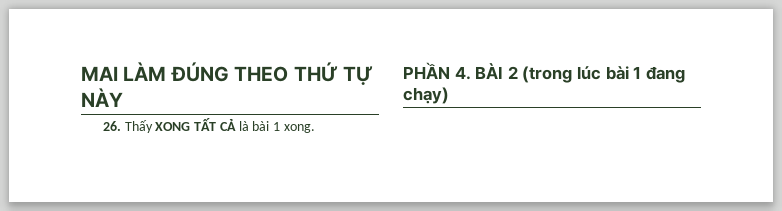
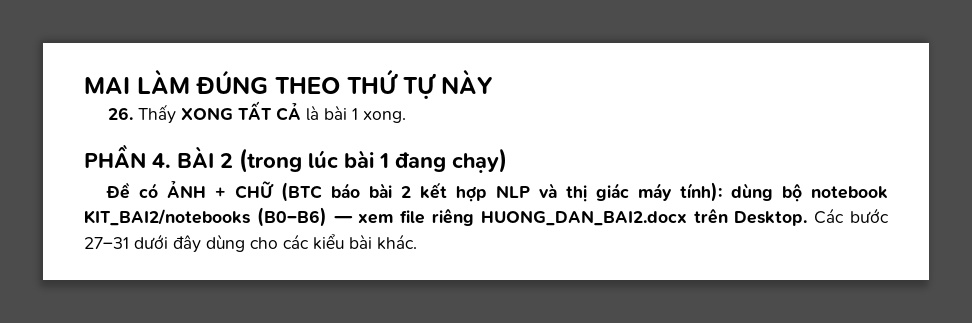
(449, 95) none -> [106,181,889,202] [84,207,889,227] [84,234,417,253] // Đề có ẢNH + CHỮ (BTC báo bài 2 kết hợp NLP và thị giác máy tính): dùng bộ notebook KIT_BAI2/notebooks (B0–B6) — xem file riêng HUONG_DAN_BAI2.docx trên Desktop. Các bước 27–31 dưới đây dùng cho các kiểu bài khác.

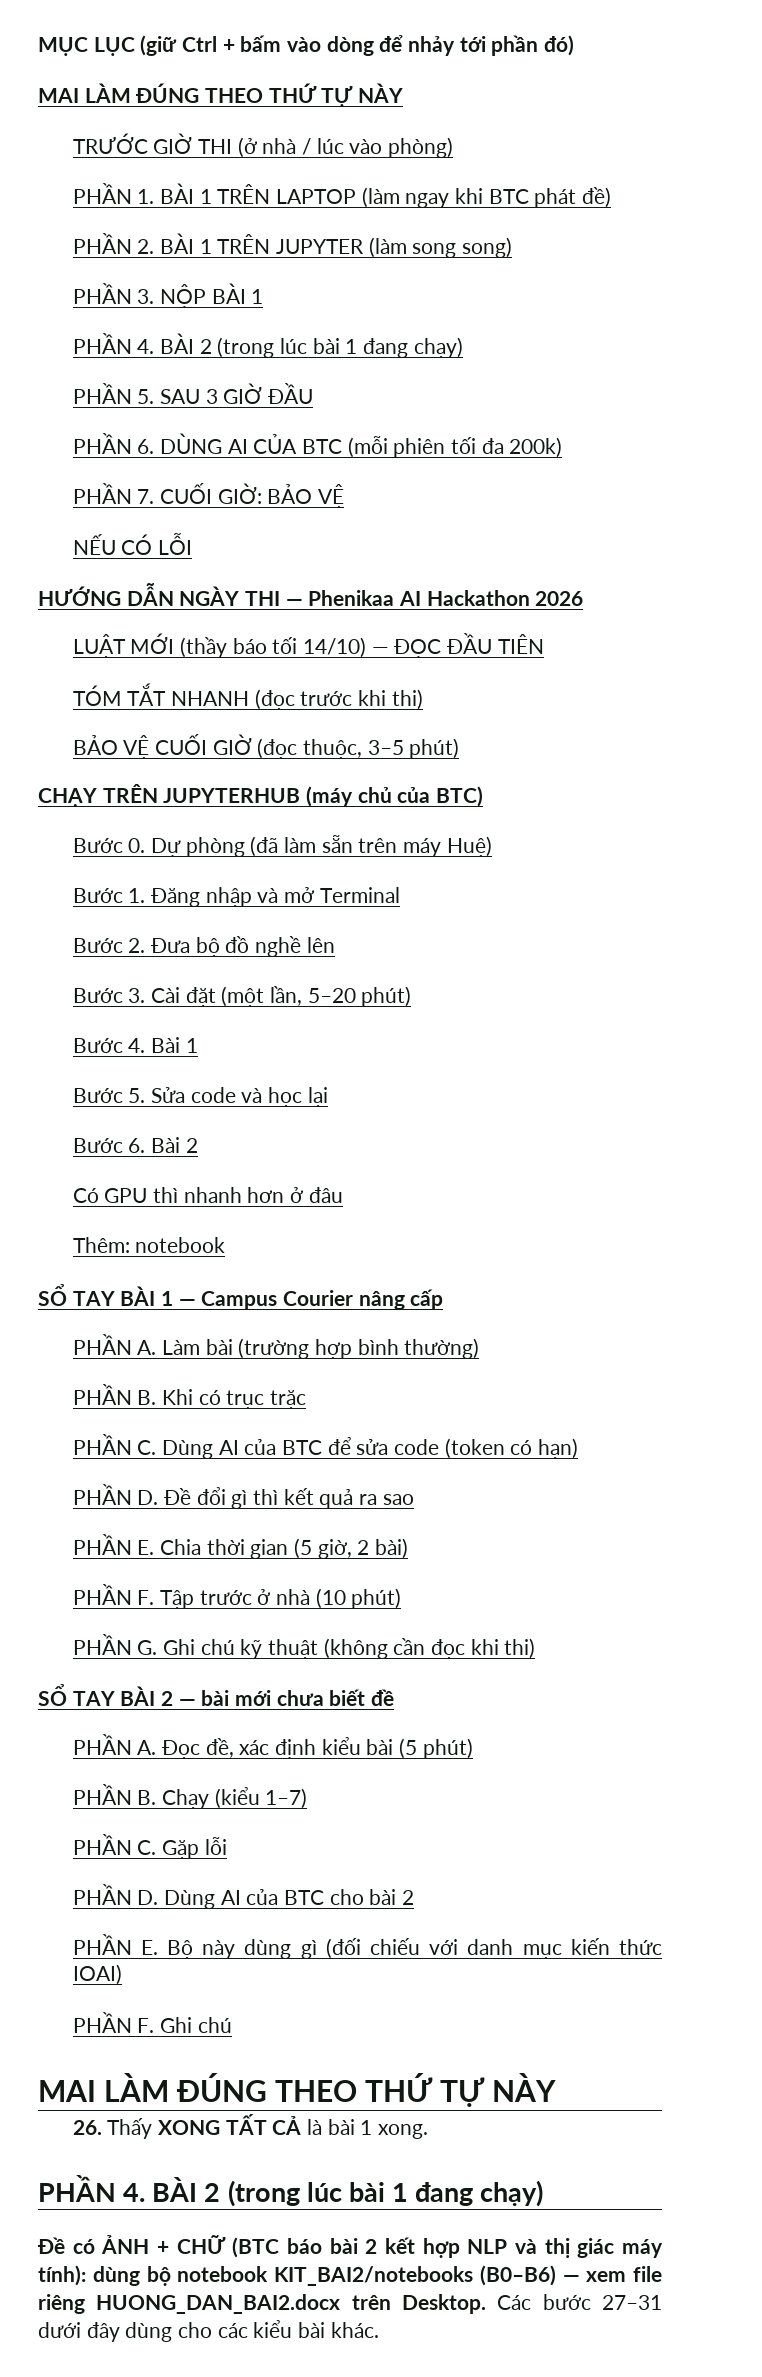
(84, 85) none -> [38,35,575,56] [38,83,404,107] [72,133,453,158] [72,183,611,208] [72,233,512,258] [72,283,264,308] [72,333,463,358] [72,383,313,404] [72,433,563,458] [72,483,344,508] [72,533,192,555] [38,583,584,606] [72,633,544,658] [72,683,423,710] [72,734,460,759] [38,784,484,807] [72,835,492,857] [72,887,400,907] [72,936,335,957] [72,986,412,1007] [72,1037,198,1053] [72,1087,328,1107] [72,1137,198,1153] [72,1187,343,1203] [72,1237,226,1253] [38,1284,444,1310] [72,1334,480,1359] [72,1384,306,1409] [72,1434,578,1459] [72,1484,414,1509] [72,1534,408,1559] [72,1584,402,1609] [72,1634,536,1659] [38,1684,395,1706] [72,1734,473,1759] [72,1784,308,1809] [72,1834,227,1859] [72,1884,414,1909] [72,1934,663,1959] [72,1964,122,1985] [72,2012,232,2033] MỤC LỤC (giữ Ctrl + bấm vào dòng để nhảy tới phần đó) // MAI LÀM ĐÚNG THEO THỨ TỰ NÀY // TRƯỚC GIỜ THI (ở nhà / lúc vào phòng) // PHẦN 1. BÀI 1 TRÊN LAPTOP (làm ngay khi BTC phát đề) // PHẦN 2. BÀI 1 TRÊN JUPYTER (làm song song) // PHẦN 3. NỘP BÀI 1 // PHẦN 4. BÀI 2 (trong lúc bài 1 đang chạy) // PHẦN 5. SAU 3 GIỜ ĐẦU // PHẦN 6. DÙNG AI CỦA BTC (mỗi phiên tối đa 200k) // PHẦN 7. CUỐI GIỜ: BẢO VỆ // NẾU CÓ LỖI // HƯỚNG DẪN NGÀY THI — Phenikaa AI Hackathon 2026 // LUẬT MỚI (thầy báo tối 14/10) — ĐỌC ĐẦU TIÊN // TÓM TẮT NHANH (đọc trước khi thi) // BẢO VỆ CUỐI GIỜ (đọc thuộc, 3–5 phút) // CHẠY TRÊN JUPYTERHUB (máy chủ của BTC) // Bước 0. Dự phòng (đã làm sẵn trên máy Huệ) // Bước 1. Đăng nhập và mở Terminal // Bước 2. Đưa bộ đồ nghề lên // Bước 3. Cài đặt (một lần, 5–20 phút) // Bước 4. Bài 1 // Bước 5. Sửa code và học lại // Bước 6. Bài 2 // Có GPU thì nhanh hơn ở đâu // Thêm: notebook // SỔ TAY BÀI 1 — Campus Courier nâng cấp // PHẦN A. Làm bài (trường hợp bình thường) // PHẦN B. Khi có trục trặc // PHẦN C. Dùng AI của BTC để sửa code (token có hạn) // PHẦN D. Đề đổi gì thì kết quả ra sao // PHẦN E. Chia thời gian (5 giờ, 2 bài) // PHẦN F. Tập trước ở nhà (10 phút) // PHẦN G. Ghi chú kỹ thuật (không cần đọc khi thi) // SỔ TAY BÀI 2 — bài mới chưa biết đề // PHẦN A. Đọc đề, xác định kiểu bài (5 phút) // PHẦN B. Chạy (kiểu 1–7) // PHẦN C. Gặp lỗi // PHẦN D. Dùng AI của BTC cho bài 2 // PHẦN E. Bộ này dùng gì (đối chiếu với danh mục kiến thức IOAI) // PHẦN F. Ghi chú //

